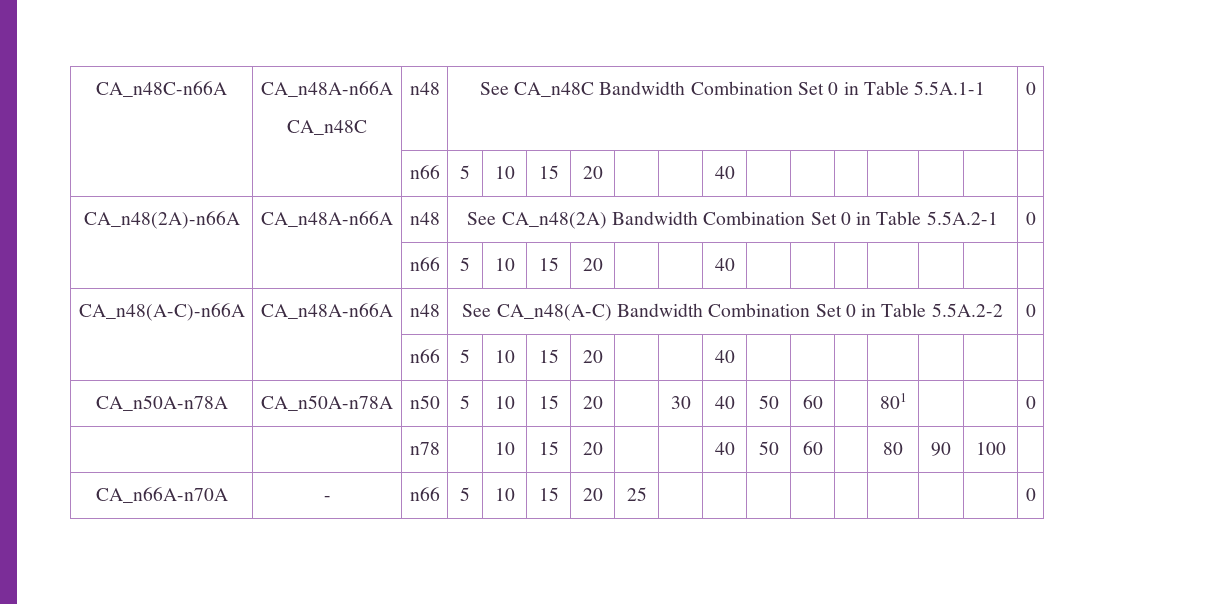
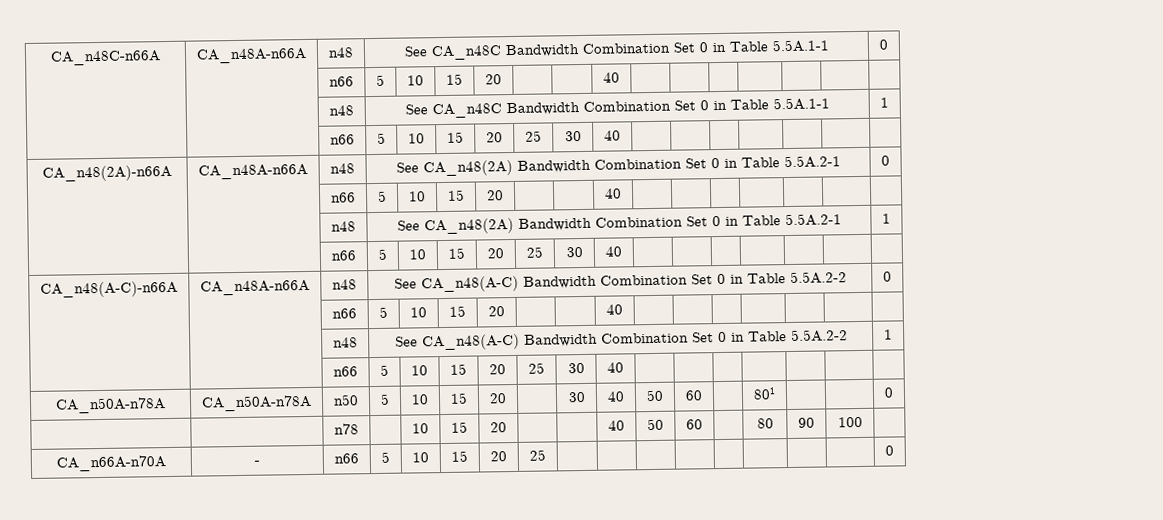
[287,120,367,135] // CA_n48C -> (307, 55) none
(735, 172) none -> [329,105,354,116] [404,97,830,119] [880,97,889,108] [330,134,355,145] [377,132,386,144] [408,133,425,144] [447,131,464,143] [486,132,503,143] [525,130,542,142] [564,130,582,142] [604,130,621,141] // | | n48 | See CA_n48C Bandwidth Combination Set 0 in Table 5.5A.1-1 | 1 // | | n66 | 5 | 10 | 15 | 20 | 25 | 30 | 40 | | | | | | |
(735, 264) none -> [331,221,356,232] [396,213,842,235] [882,213,891,224] [331,250,356,261] [378,248,387,260] [409,249,426,260] [448,247,465,259] [487,248,504,259] [526,246,543,258] [565,246,583,258] [605,246,622,257] // | | n48 | See CA_n48(2A) Bandwidth Combination Set 0 in Table 5.5A.2-1 | 1 // | | n66 | 5 | 10 | 15 | 20 | 25 | 30 | 40 | | | | | | |
(735, 356) none -> [333,337,358,348] [394,329,848,351] [884,329,893,340] [333,366,358,377] [380,364,389,376] [411,365,428,376] [450,363,467,375] [489,364,506,375] [528,362,545,374] [567,362,585,374] [607,362,624,373] // | | n48 | See CA_n48(A-C) Bandwidth Combination Set 0 in Table 5.5A.2-2 | 1 // | | n66 | 5 | 10 | 15 | 20 | 25 | 30 | 40 | | | | | | |

